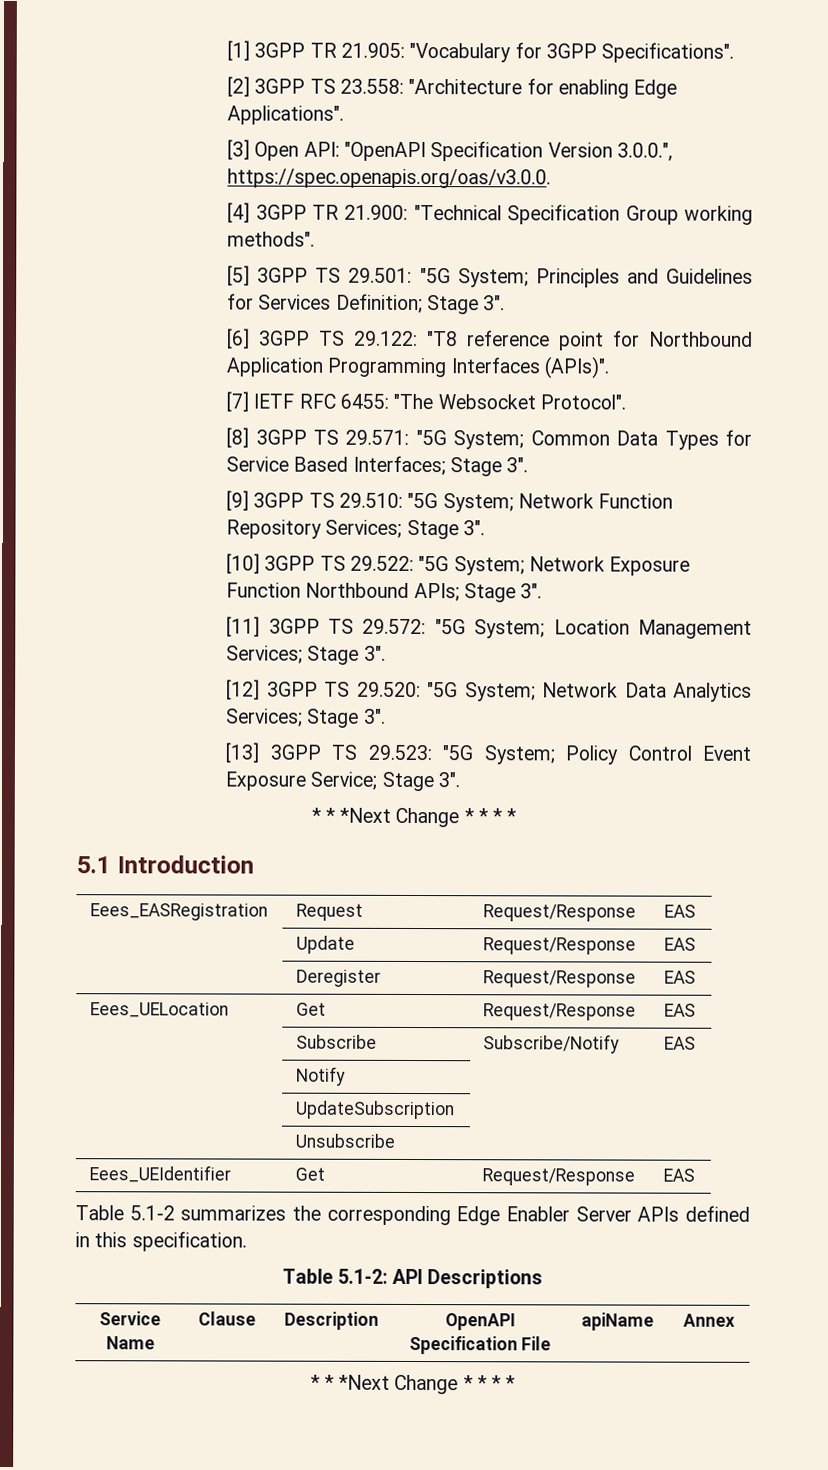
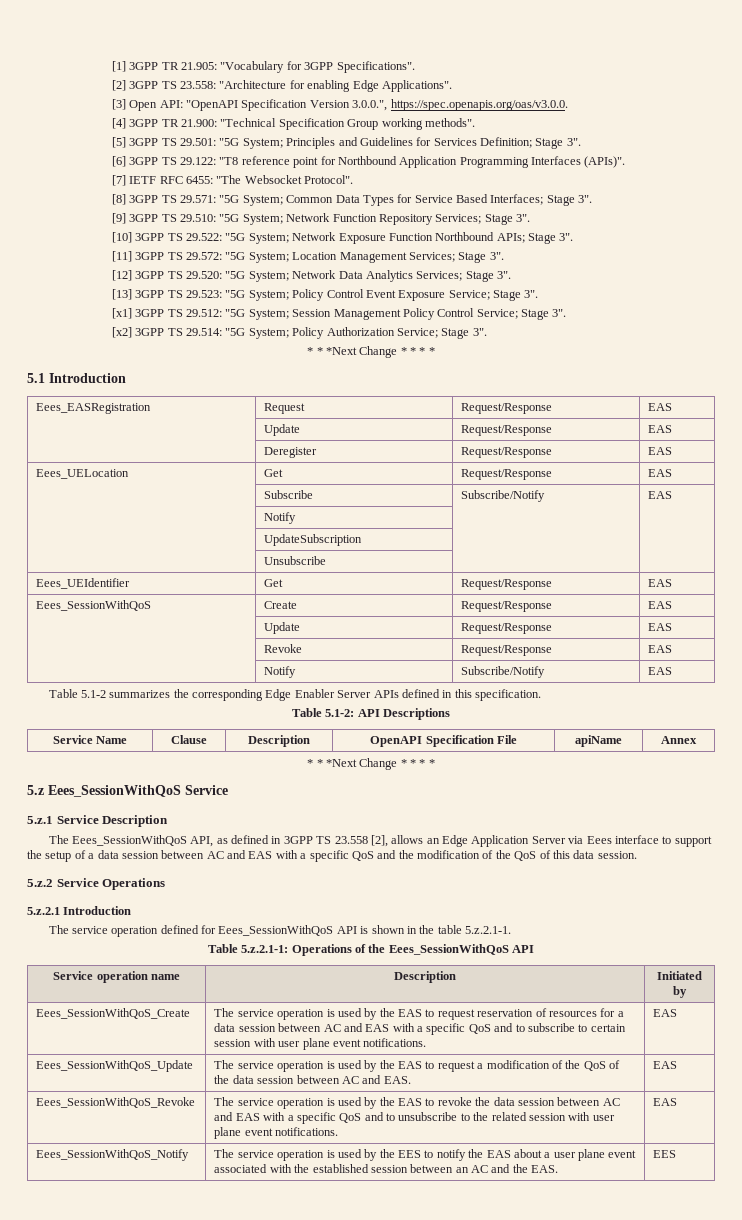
(460, 780) none -> [111,308,567,320] [111,327,487,339] // [x1] 3GPP TS 29.512: "5G System; Session Management Policy Control Service; Stage 3". // [x2] 3GPP TS 29.514: "5G System; Policy Authorization Service; Stage 3".
(696, 1175) none -> [36,600,152,611] [264,601,298,609] [461,601,553,612] [648,601,673,609] [264,622,301,634] [461,623,553,634] [648,623,673,631] [264,644,303,653] [461,645,553,656] [648,645,673,653] [264,666,297,678] [461,666,546,678] [648,667,673,675] // Eees_SessionWithQoS | Create | Request/Response | EAS // | Update | Request/Response | EAS // | Revoke | Request/Response | EAS // | Notify | Subscribe/Notify | EAS
(516, 1383) none -> [27,785,228,797] [27,815,169,827] [48,835,712,847] [27,850,637,862] [27,878,166,890] [27,906,132,915] [48,925,512,937] [207,944,535,956] [53,971,180,983] [394,971,456,983] [657,971,702,980] [673,986,687,998] [36,1008,191,1019] [214,1008,624,1020] [214,1023,626,1035] [214,1038,427,1050] [653,1009,678,1017] [36,1060,194,1072] [214,1060,620,1072] [214,1075,411,1084] [653,1061,678,1069] [36,1097,196,1108] [214,1097,620,1109] [214,1112,615,1124] [214,1127,339,1139] [653,1098,678,1106] [36,1149,190,1161] [214,1149,637,1161] [214,1164,559,1173] [653,1150,677,1158] // 5.z Eees_SessionWithQoS Service // 5.z.1 Service Description // The Eees_SessionWithQoS API, as defined in 3GPP TS 23.558 [2], allows an Edge Application Server via Eees interface to support the setup of a data session between AC and EAS with a specific QoS and the modification of the QoS of this data session. // 5.z.2 Service Operations // 5.z.2.1 Introduction // The service operation defined for Eees_SessionWithQoS API is shown in the table 5.z.2.1-1. // Table 5.z.2.1-1: Operations of the Eees_SessionWithQoS API // Service operation name | Description | Initiated by // Eees_SessionWithQoS_Create | The service operation is used by the EAS to request reservation of resources for a data session between AC and EAS with a specific QoS and to subscribe to certain session with user plane event notifications. | EAS // Eees_SessionWithQoS_Update | The service operation is used by the EAS to request a modification of the QoS of the data session between AC and EAS. | EAS // Eees_SessionWithQoS_Revoke | The service operation is used by the EAS to revoke the data session between AC and EAS with a specific QoS and to unsubscribe to the related session with user plane event notifications. | EAS // Eees_SessionWithQoS_Notify | The service operation is used by the EES to notify the EAS about a user plane event associated with the established session between an AC and the EAS. | EES

